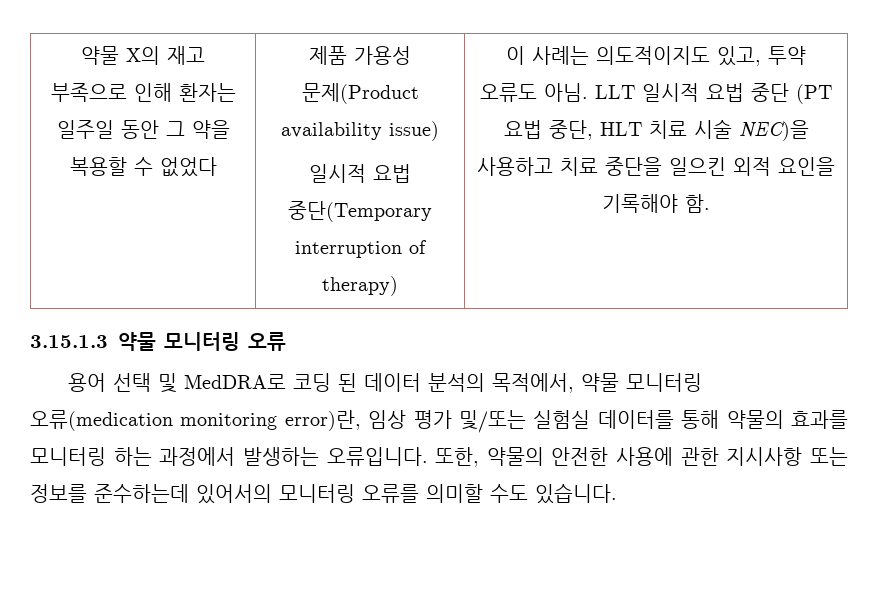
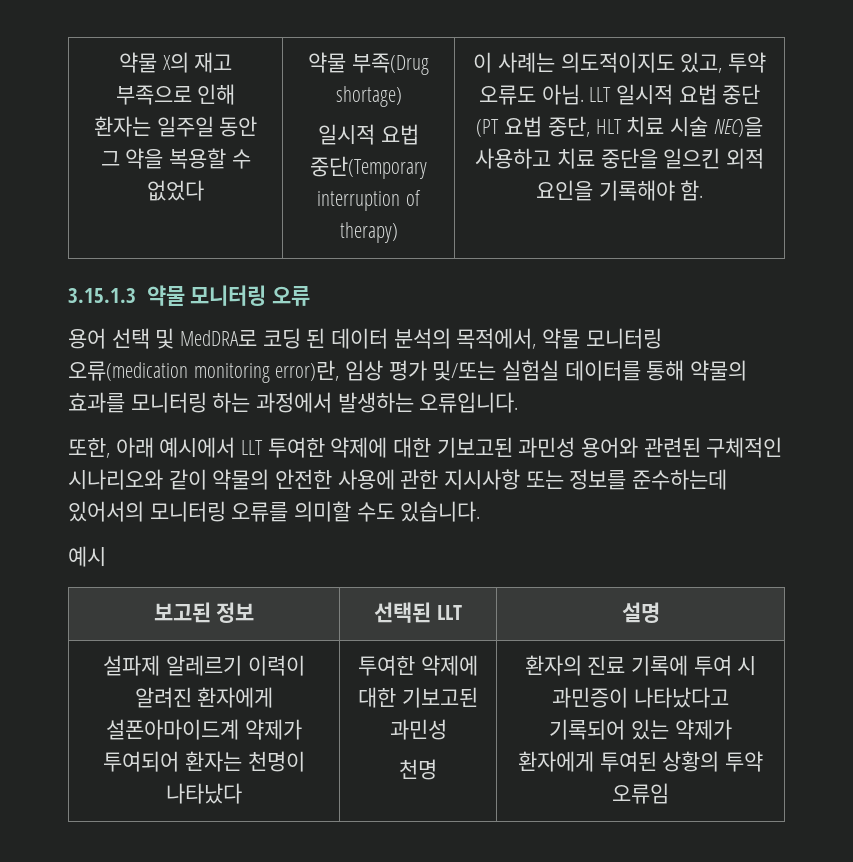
[308,46,411,65] [301,83,419,104] [281,121,439,141] 제품 가용성 문제(Product availability issue) -> [308,52,429,75] [335,86,402,107] 약물 부족(Drug shortage)
[435,447,480,467] 또한, -> [68,437,783,458] [68,469,207,490] // 또한, 아래 예시에서 LLT 투여한 약제에 대한 기보고된 과민성 용어와 관련된 구체적인 시나리오와 같이
(617, 493) none -> [68,546,106,567] [153,602,255,623] [374,602,462,623] [621,602,660,623] [103,655,305,676] [134,687,274,708] [106,719,302,740] [103,751,305,772] [166,783,242,804] [358,655,478,676] [358,687,478,708] [389,719,447,740] [399,759,437,780] [524,655,757,676] [552,687,729,708] [549,719,732,740] [517,751,764,772] [612,783,669,804] // 예시 // 보고된 정보 | 선택된 LLT | 설명 // 설파제 알레르기 이력이 알려진 환자에게 설폰아마이드계 약제가 투여되어 환자는 천명이 나타났다 | 투여한 약제에 대한 기보고된 과민성 // 천명 | 환자의 진료 기록에 투여 시 과민증이 나타났다고 기록되어 있는 약제가 환자에게 투여된 상황의 투약 오류임

